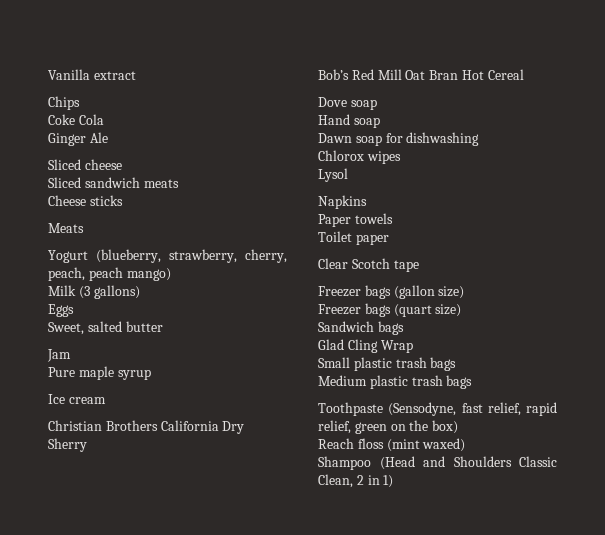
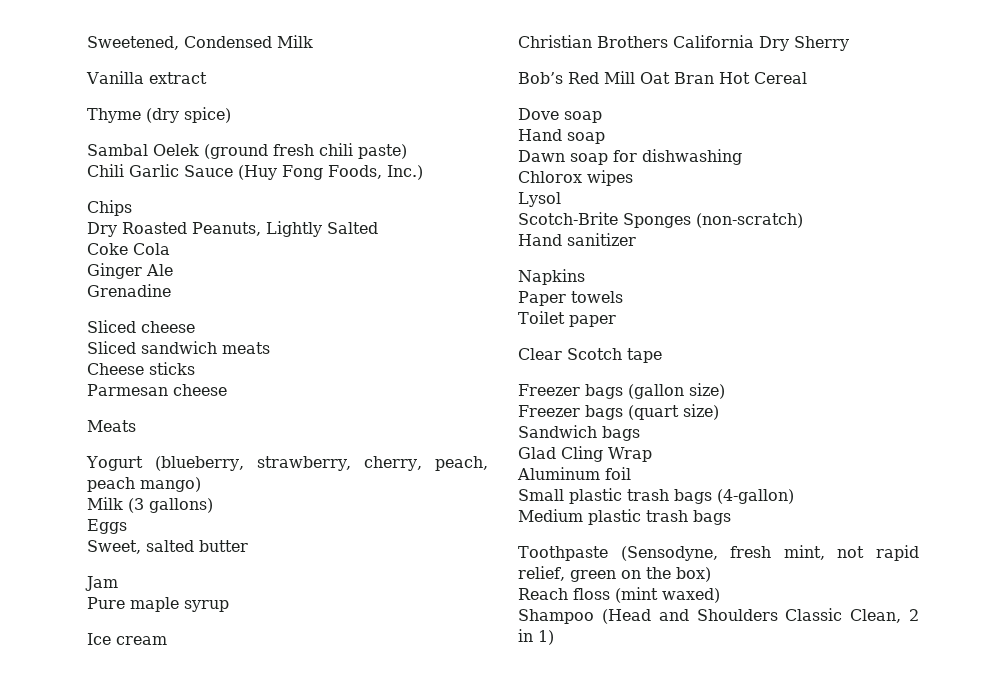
(48, 74) none -> [87,35,313,50] Sweetened, Condensed Milk //
[48,96,80,110] Chips -> [87,107,231,123] [87,143,407,159] [87,164,423,180] [87,200,132,216] [87,221,378,237] Thyme (dry spice) // Sambal Oelek (ground fresh chili paste) // Chili Garlic Sauce (Huy Fong Foods, Inc.) // Chips // Dry Roasted Peanuts, Lightly Salted
(108, 137) none -> [87,284,171,297] // Grenadine
(123, 200) none -> [87,384,227,396] // Parmesan cheese
(348, 175) none -> [518,212,803,228] [518,233,636,246] // Scotch-Brite Sponges (non-scratch) // Hand sanitizer
(413, 346) none -> [517,467,631,480] // Aluminum foil
(457, 364) none -> [717,489,794,504] (4-gallon)
[461,402,521,416] fast relief, -> [730,545,865,560] fresh mint, not

